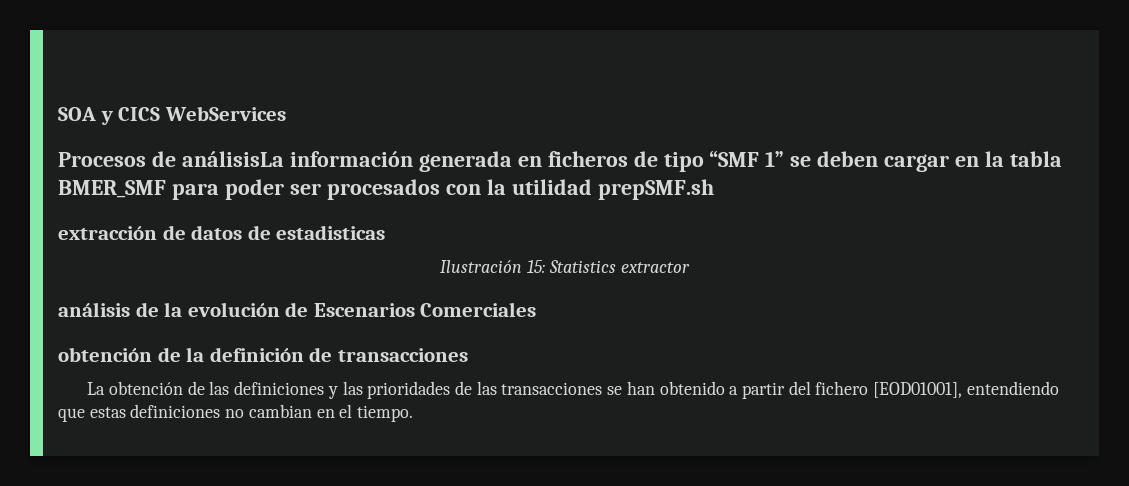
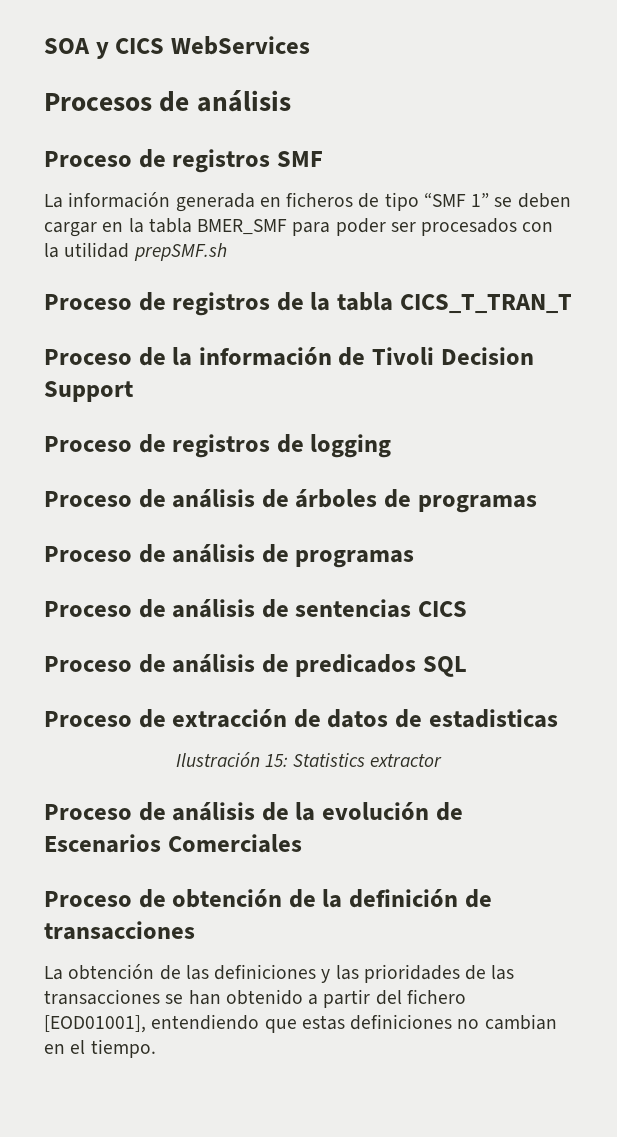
[181,151,284,167] análisisLa -> [196,90,291,112] [44,149,323,173] [44,194,63,208] análisis // Proceso de registros SMF // La
(714, 189) none -> [44,292,572,316] [44,347,534,366] [44,381,133,402] [44,434,392,458] [44,489,537,513] [44,544,415,568] [44,599,468,618] [44,654,468,677] [44,709,166,728] Proceso de registros de la tabla CICS_T_TRAN_T // Proceso de la información de Tivoli Decision Support // Proceso de registros de logging // Proceso de análisis de árboles de programas // Proceso de análisis de programas // Proceso de análisis de sentencias CICS // Proceso de análisis de predicados SQL // Proceso de
(690, 267) none -> [44,802,166,821] Proceso de
(537, 309) none -> [44,889,166,908] Proceso de

